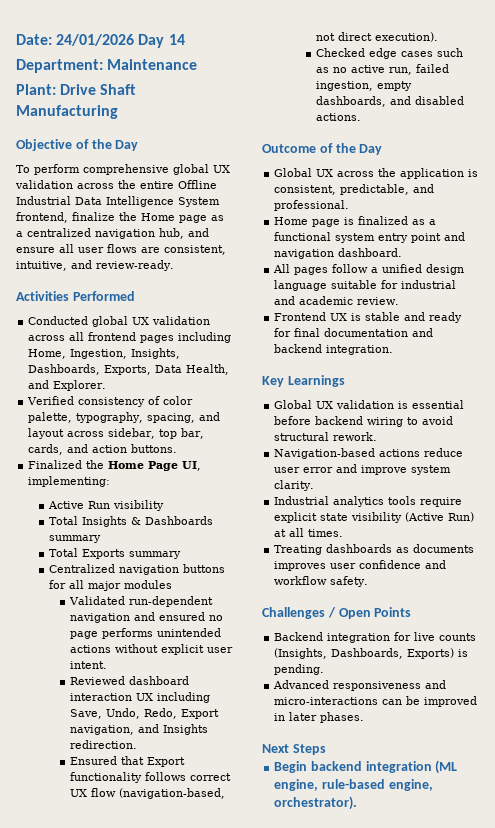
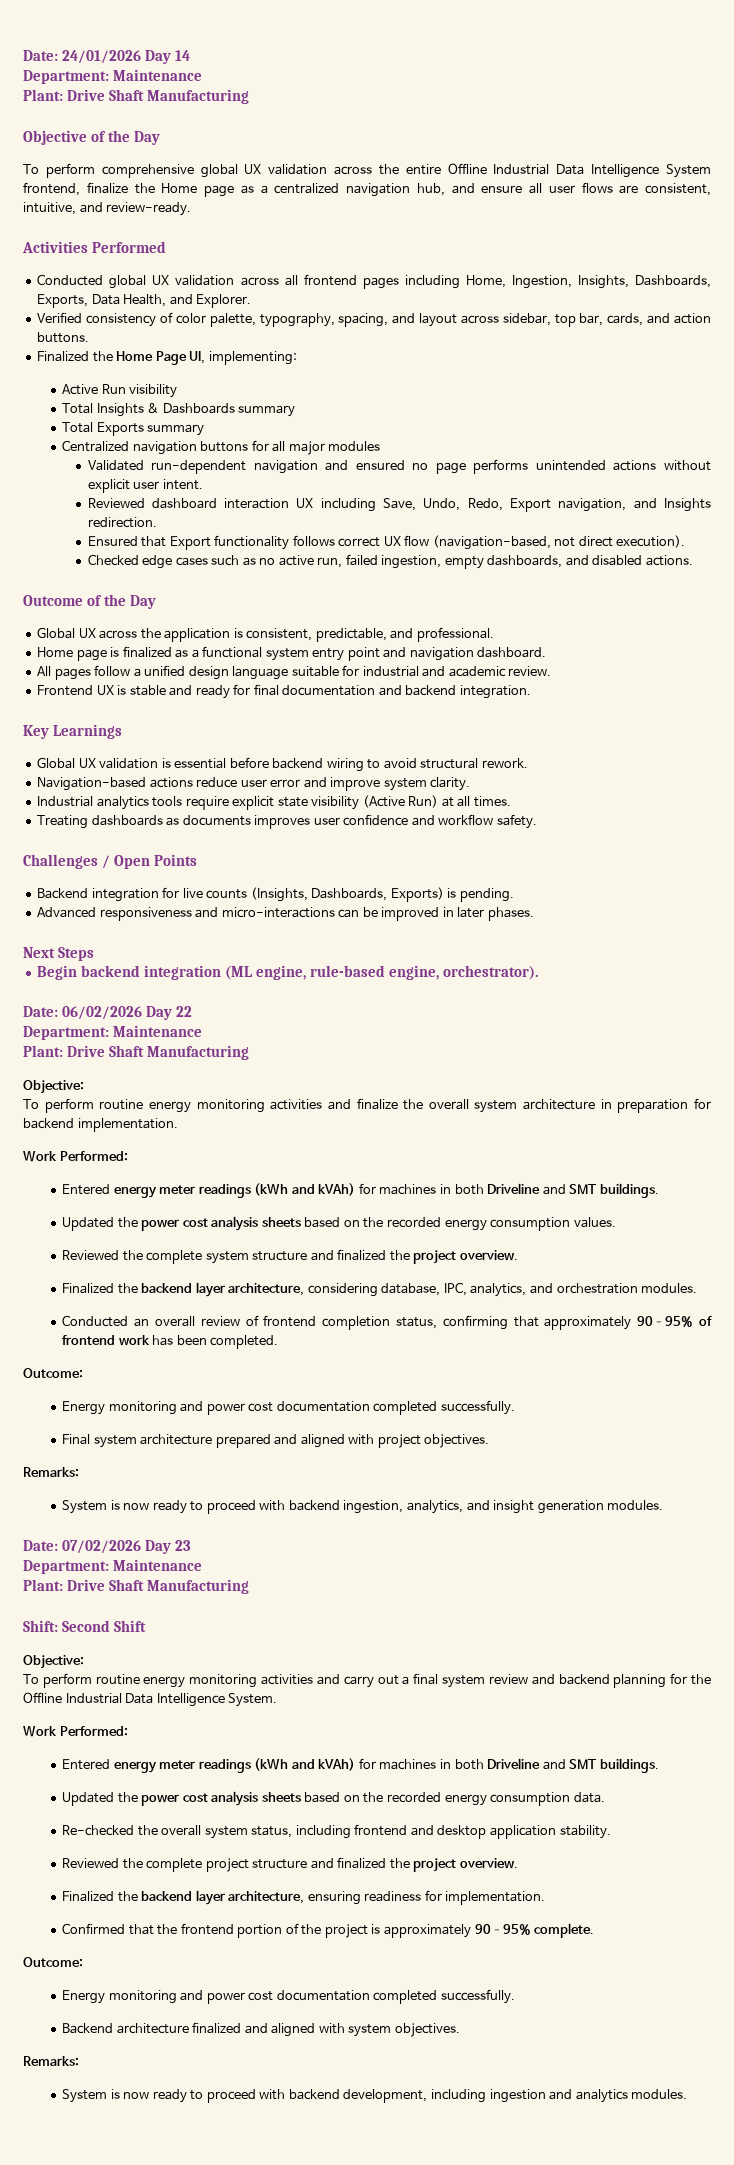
(358, 803) none -> [23,1006,193,1020] [23,1025,203,1040] [23,1045,250,1060] [23,1080,84,1094] [23,1098,711,1113] [23,1118,178,1132] [23,1151,128,1162] [62,1183,659,1198] [62,1216,616,1231] [62,1249,519,1264] [62,1282,698,1297] [62,1315,713,1330] [62,1335,279,1349] [23,1368,83,1378] [62,1400,515,1415] [62,1434,490,1448] [23,1467,79,1477] [62,1500,664,1514] [23,1540,192,1554] [23,1559,203,1574] [23,1579,250,1594] [23,1620,147,1632] [23,1655,84,1669] [23,1673,711,1688] [23,1692,278,1707] [23,1726,128,1737] [62,1758,659,1773] [62,1791,605,1806] [62,1824,611,1839] [62,1857,519,1872] [62,1890,546,1905] [62,1923,595,1938] [23,1957,83,1967] [62,1989,515,2004] [62,2022,460,2037] [23,2056,79,2066] [62,2089,688,2103] // Date: 06/02/2026 Day 22 // Department: Maintenance // Plant: Drive Shaft Manufacturing // Objective: // To perform routine energy monitoring activities and finalize the overall system architecture in preparation for backend implementation. // Work Performed: // Entered energy meter readings (kWh and kVAh) for machines in both Driveline and SMT buildings. // Updated the power cost analysis sheets based on the recorded energy consumption values. // Reviewed the complete system structure and finalized the project overview. // Finalized the backend layer architecture, considering database, IPC, analytics, and orchestration modules. // Conducted an overall review of frontend completion status, confirming that approximately 90–95% of frontend work has been completed. // Outcome: // Energy monitoring and power cost documentation completed successfully. // Final system architecture prepared and aligned with project objectives. // Remarks: // System is now ready to proceed with backend ingestion, analytics, and insight generation modules. // Date: 07/02/2026 Day 23 // Department: Maintenance // Plant: Drive Shaft Manufacturing // Shift: Second Shift // Objective: // To perform routine energy monitoring activities and carry out a final system review and backend planning for the Offline Industrial Data Intelligence System. // Work Performed: // Entered energy meter readings (kWh and kVAh) for machines in both Driveline and SMT buildings. // Updated the power cost analysis sheets based on the recorded energy consumption data. // Re-checked the overall system status, including frontend and desktop application stability. // Reviewed the complete project structure and finalized the project overview. // Finalized the backend layer architecture, ensuring readiness for implementation. // Confirmed that the frontend portion of the project is approximately 90–95% complete. // Outcome: // Energy monitoring and power cost documentation completed successfully. // Backend architecture finalized and aligned with system objectives. // Remarks: // System is now ready to proceed with backend development, including ingestion and analytics modules.

